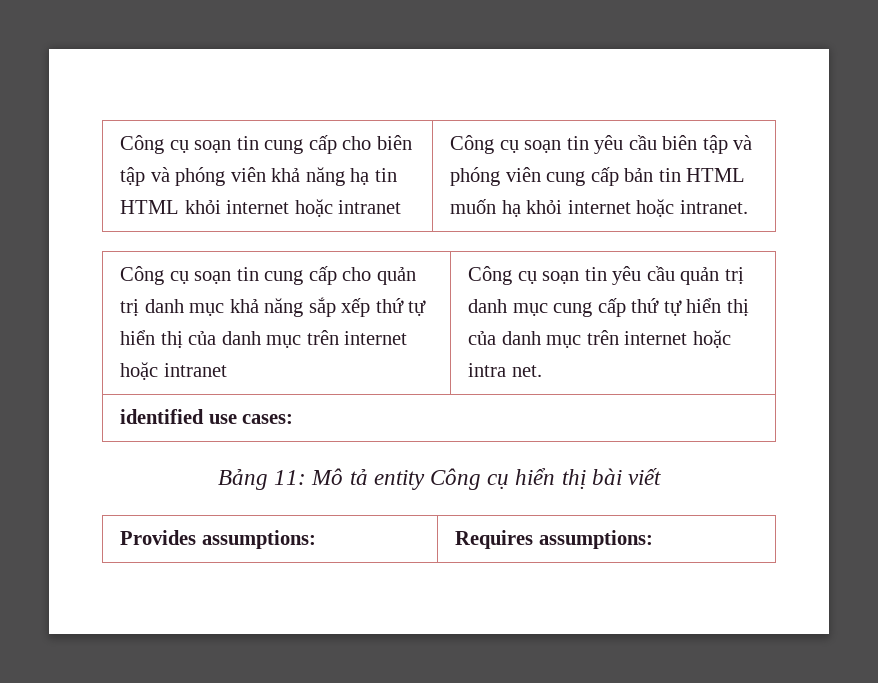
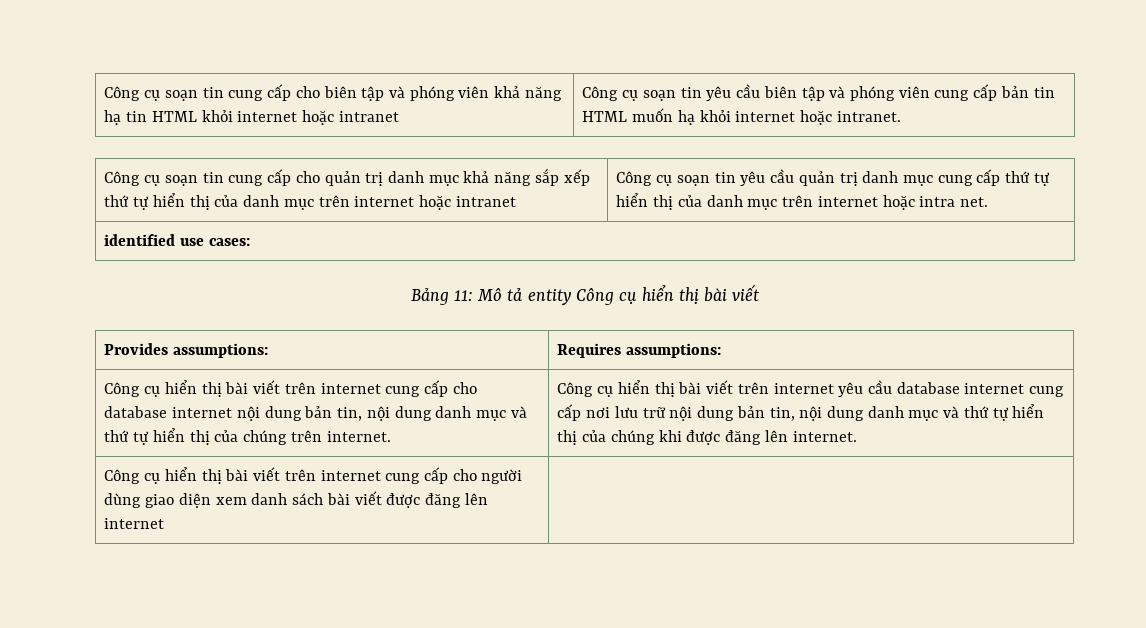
(653, 539) none -> [104,380,477,397] [104,406,527,421] [104,428,391,445] [557,380,1065,397] [557,404,1045,421] [557,430,857,445] [104,467,523,484] [104,491,488,508] [104,518,165,529] // Công cụ hiển thị bài viết trên internet cung cấp cho database internet nội dung bản tin, nội dung danh mục và thứ tự hiển thị của chúng trên internet. | Công cụ hiển thị bài viết trên internet yêu cầu database internet cung cấp nơi lưu trữ nội dung bản tin, nội dung danh mục và thứ tự hiển thị của chúng khi được đăng lên internet. // Công cụ hiển thị bài viết trên internet cung cấp cho người dùng giao diện xem danh sách bài viết được đăng lên internet |

